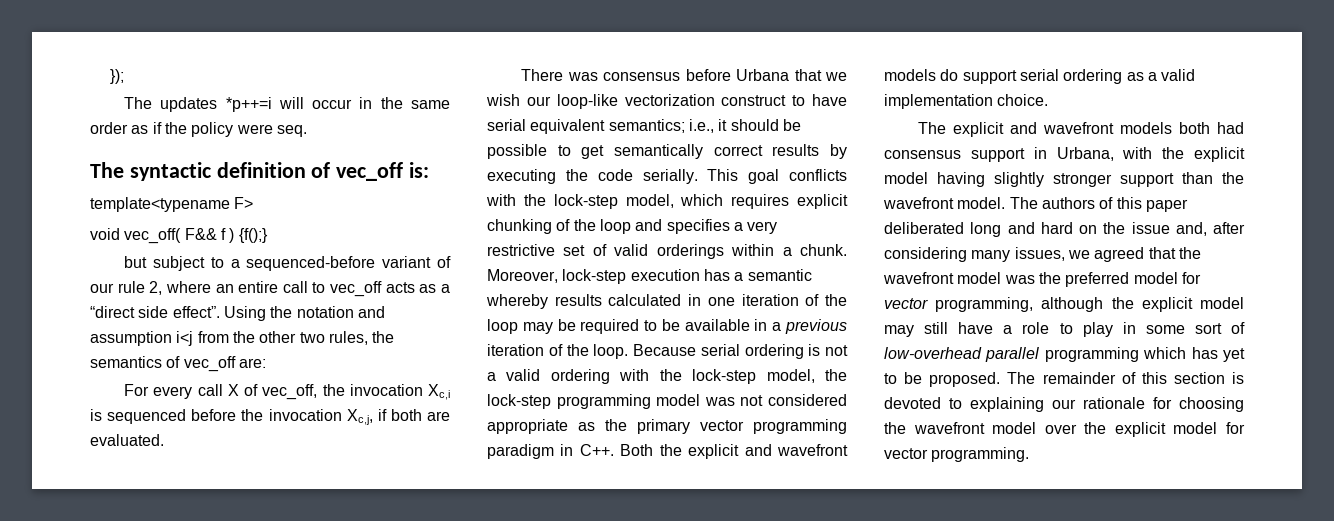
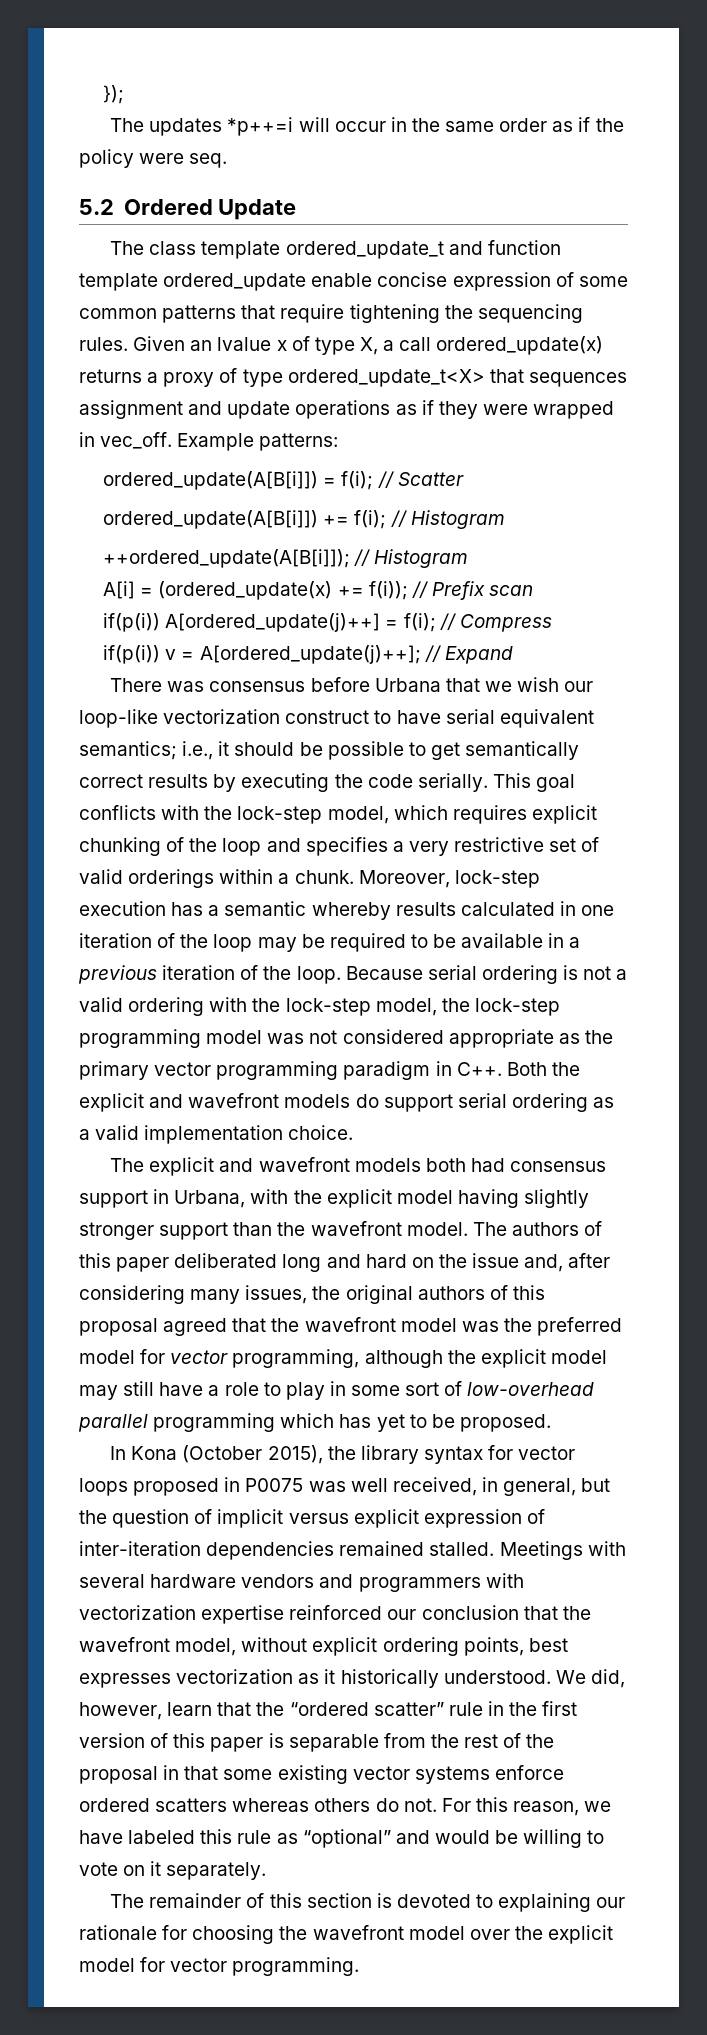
[90,162,430,181] [90,197,254,212] [90,228,268,244] [124,256,451,271] [90,281,450,297] [90,306,385,321] [90,331,395,346] [90,356,266,372] [124,384,450,400] [90,409,450,425] [90,434,164,446] The syntactic definition of vec_off is: // template<typename F> // void vec_off( F&& f ) {f();} // but subject to a sequenced-before variant of our rule 2, where an entire call to vec_off acts as a “direct side effect”. Using the notation and assumption i<j from the other two rules, the semantics of vec_off are: // For every call X of vec_off, the invocation Xc,i is sequenced before the invocation Xc,j, if both are evaluated. -> [79,199,297,220] [110,240,561,259] [79,272,628,291] [79,304,583,323] [79,336,604,355] [79,368,627,387] [79,400,615,419] [79,432,339,451] [103,471,464,490] [103,510,505,529] [103,549,469,568] [103,581,534,600] [103,613,552,632] [103,645,513,664] 5.2 Ordered Update // The class template ordered_update_t and function template ordered_update enable concise expression of some common patterns that require tightening the sequencing rules. Given an lvalue x of type X, a call ordered_update(x) returns a proxy of type ordered_update_t<X> that sequences assignment and update operations as if they were wrapped in vec_off. Example patterns: // ordered_update(A[B[i]]) = f(i); // Scatter // ordered_update(A[B[i]]) += f(i); // Histogram // ++ordered_update(A[B[i]]); // Histogram // A[i] = (ordered_update(x) += f(i)); // Prefix scan // if(p(i)) A[ordered_update(j)++] = f(i); // Compress // if(p(i)) v = A[ordered_update(j)++]; // Expand
[1067,250,1090,259] we -> [312,1285,545,1304] [79,1318,158,1336] the original authors of this proposal
(1001, 379) none -> [110,1445,576,1464] [79,1477,611,1496] [79,1509,545,1528] [79,1541,626,1560] [79,1573,524,1592] [79,1605,591,1624] [79,1637,568,1656] [79,1669,625,1688] [79,1701,578,1720] [79,1733,555,1752] [79,1765,564,1784] [79,1797,612,1816] [79,1829,605,1848] [79,1861,267,1880] // In Kona (October 2015), the library syntax for vector loops proposed in P0075 was well received, in general, but the question of implicit versus explicit expression of inter-iteration dependencies remained stalled. Meetings with several hardware vendors and programmers with vectorization expertise reinforced our conclusion that the wavefront model, without explicit ordering points, best expresses vectorization as it historically understood. We did, however, learn that the “ordered scatter” rule in the first version of this paper is separable from the rest of the proposal in that some existing vector systems enforce ordered scatters whereas others do not. For this reason, we have labeled this rule as “optional” and would be willing to vote on it separately. //

